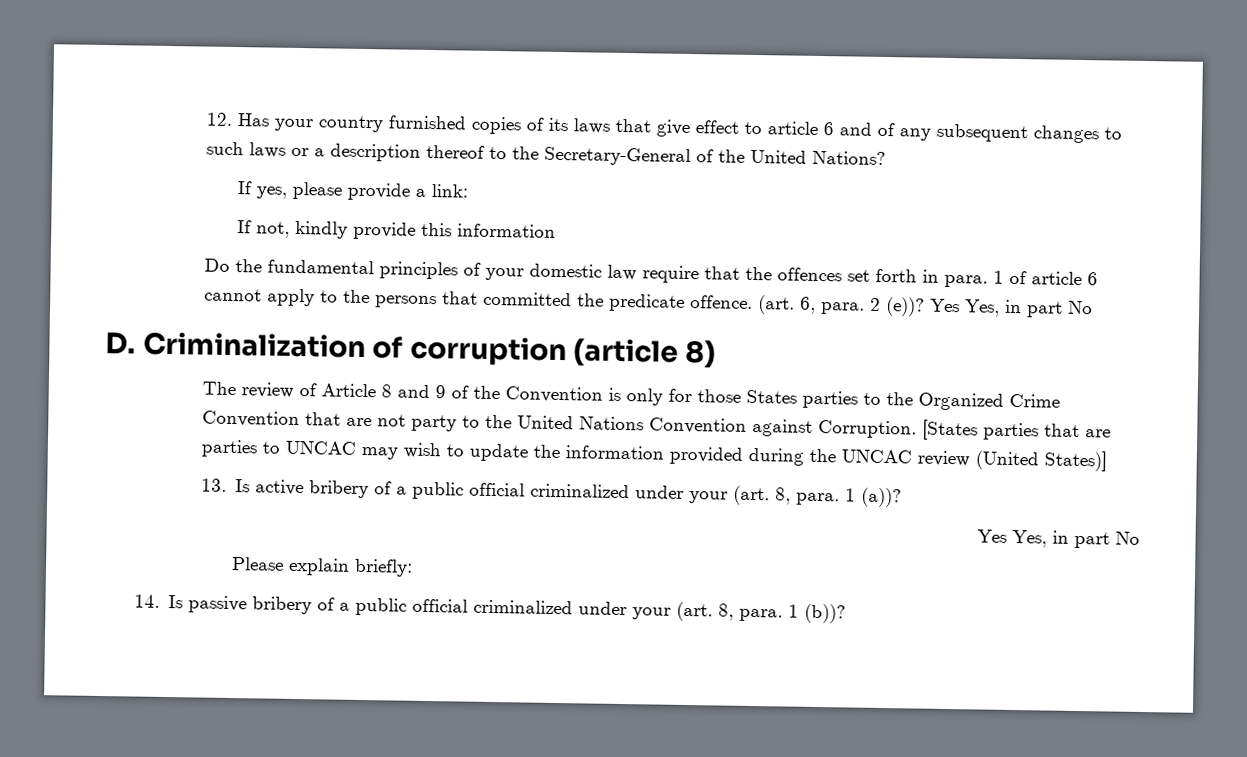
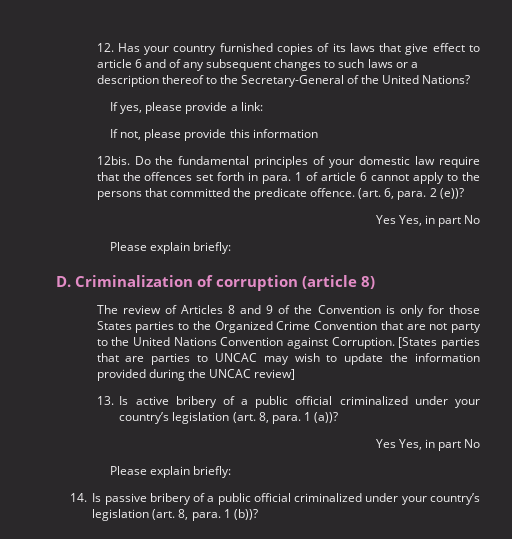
[295,220,349,239] kindly -> [144,129,182,141] please
(557, 230) none -> [96,156,130,165] 12bis.
[929,298,1093,318] Yes Yes, in part No -> [375,215,481,227] [110,242,232,254] // Yes Yes, in part No // Please explain briefly:
[320,383,376,398] Article -> [180,305,223,314] Articles
[916,450,1107,472] review (United States)] -> [253,369,295,380] review]
(729, 497) none -> [119,412,230,424] country’s legislation
(672, 613) none -> [430,493,480,505] [92,509,150,521] country’s legislation

